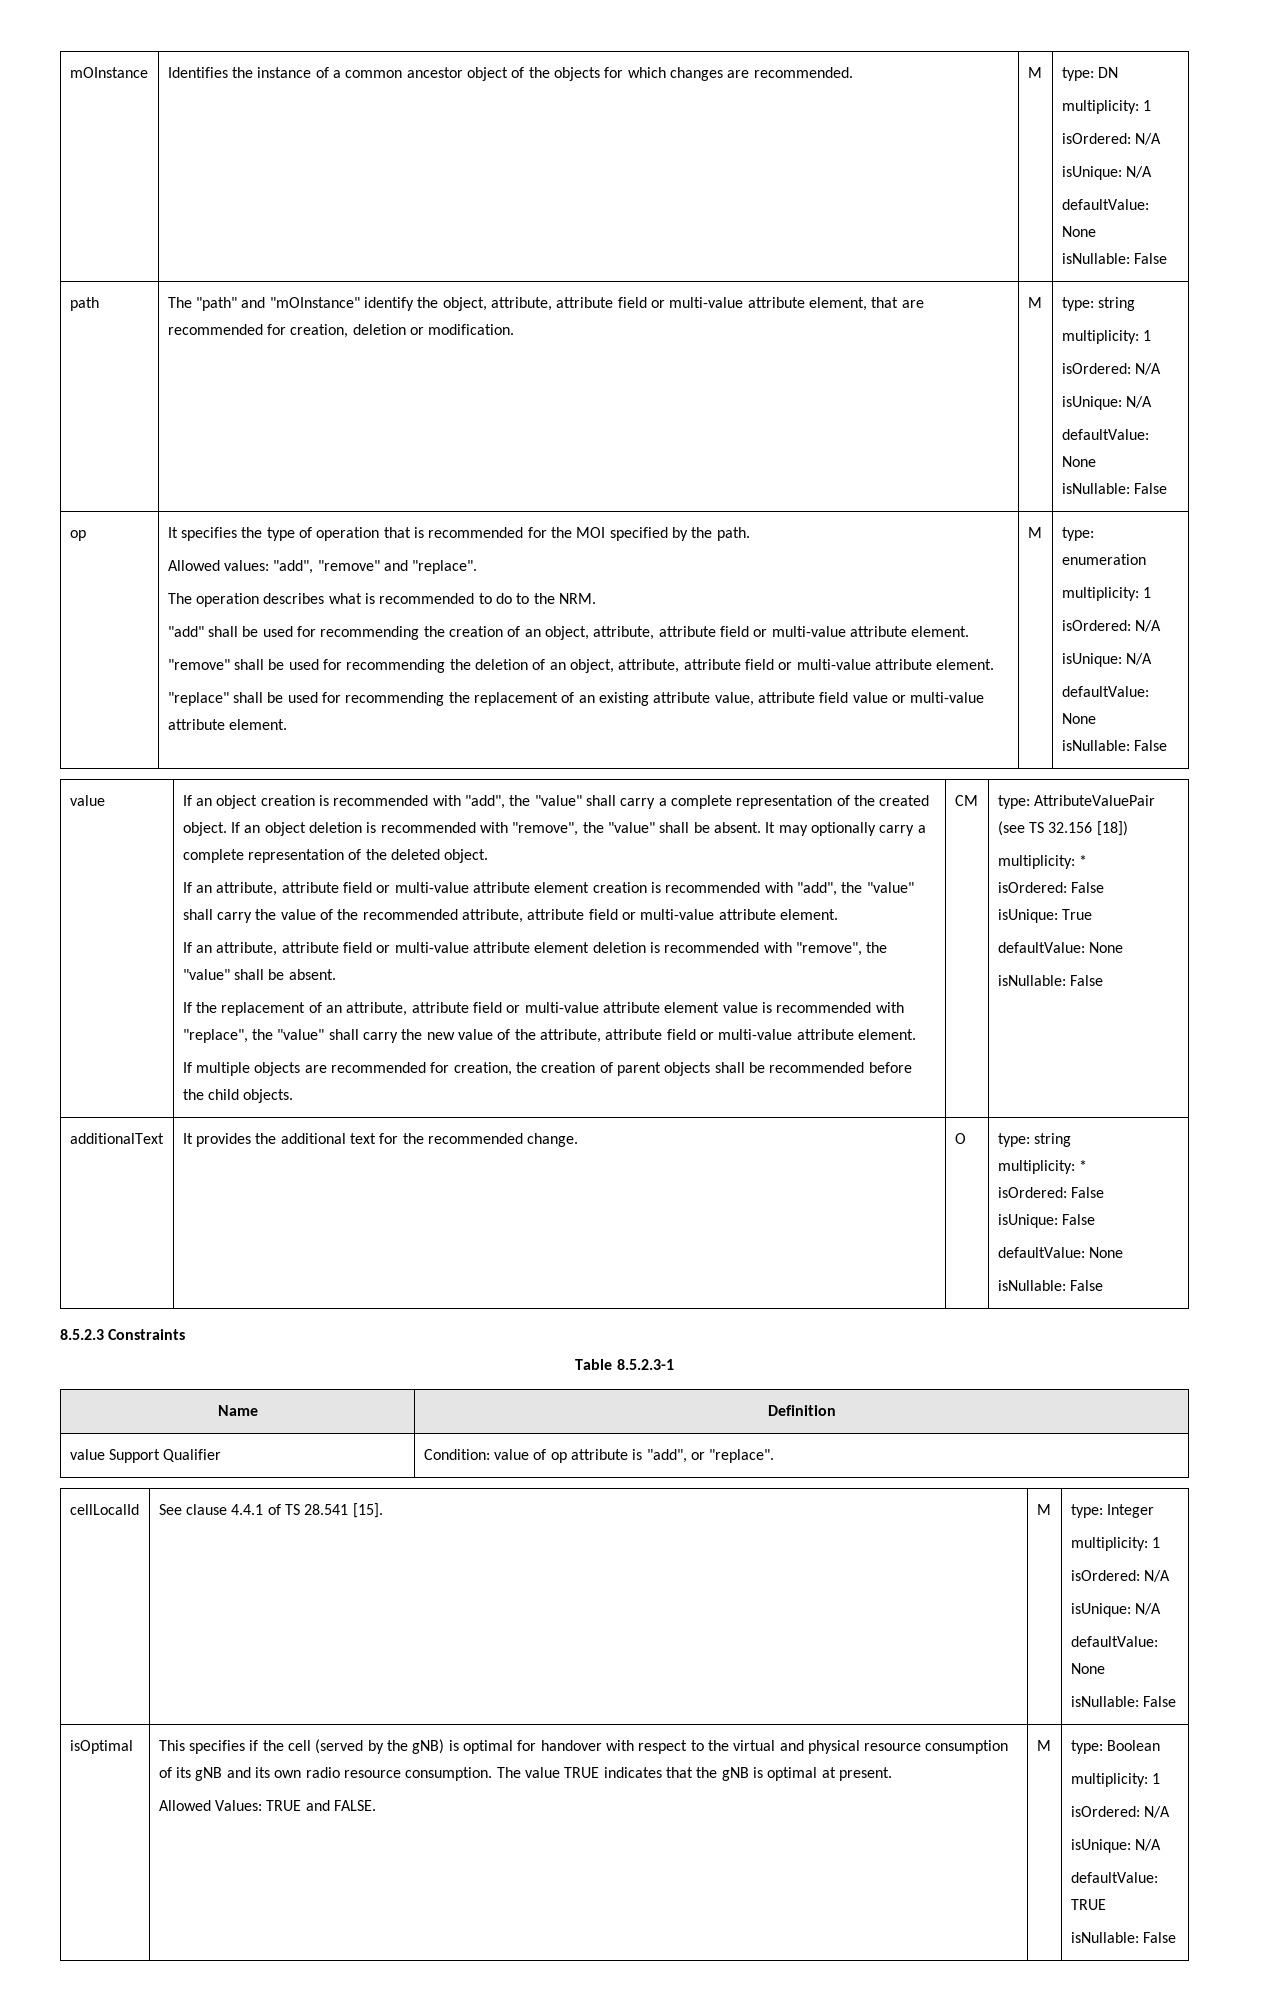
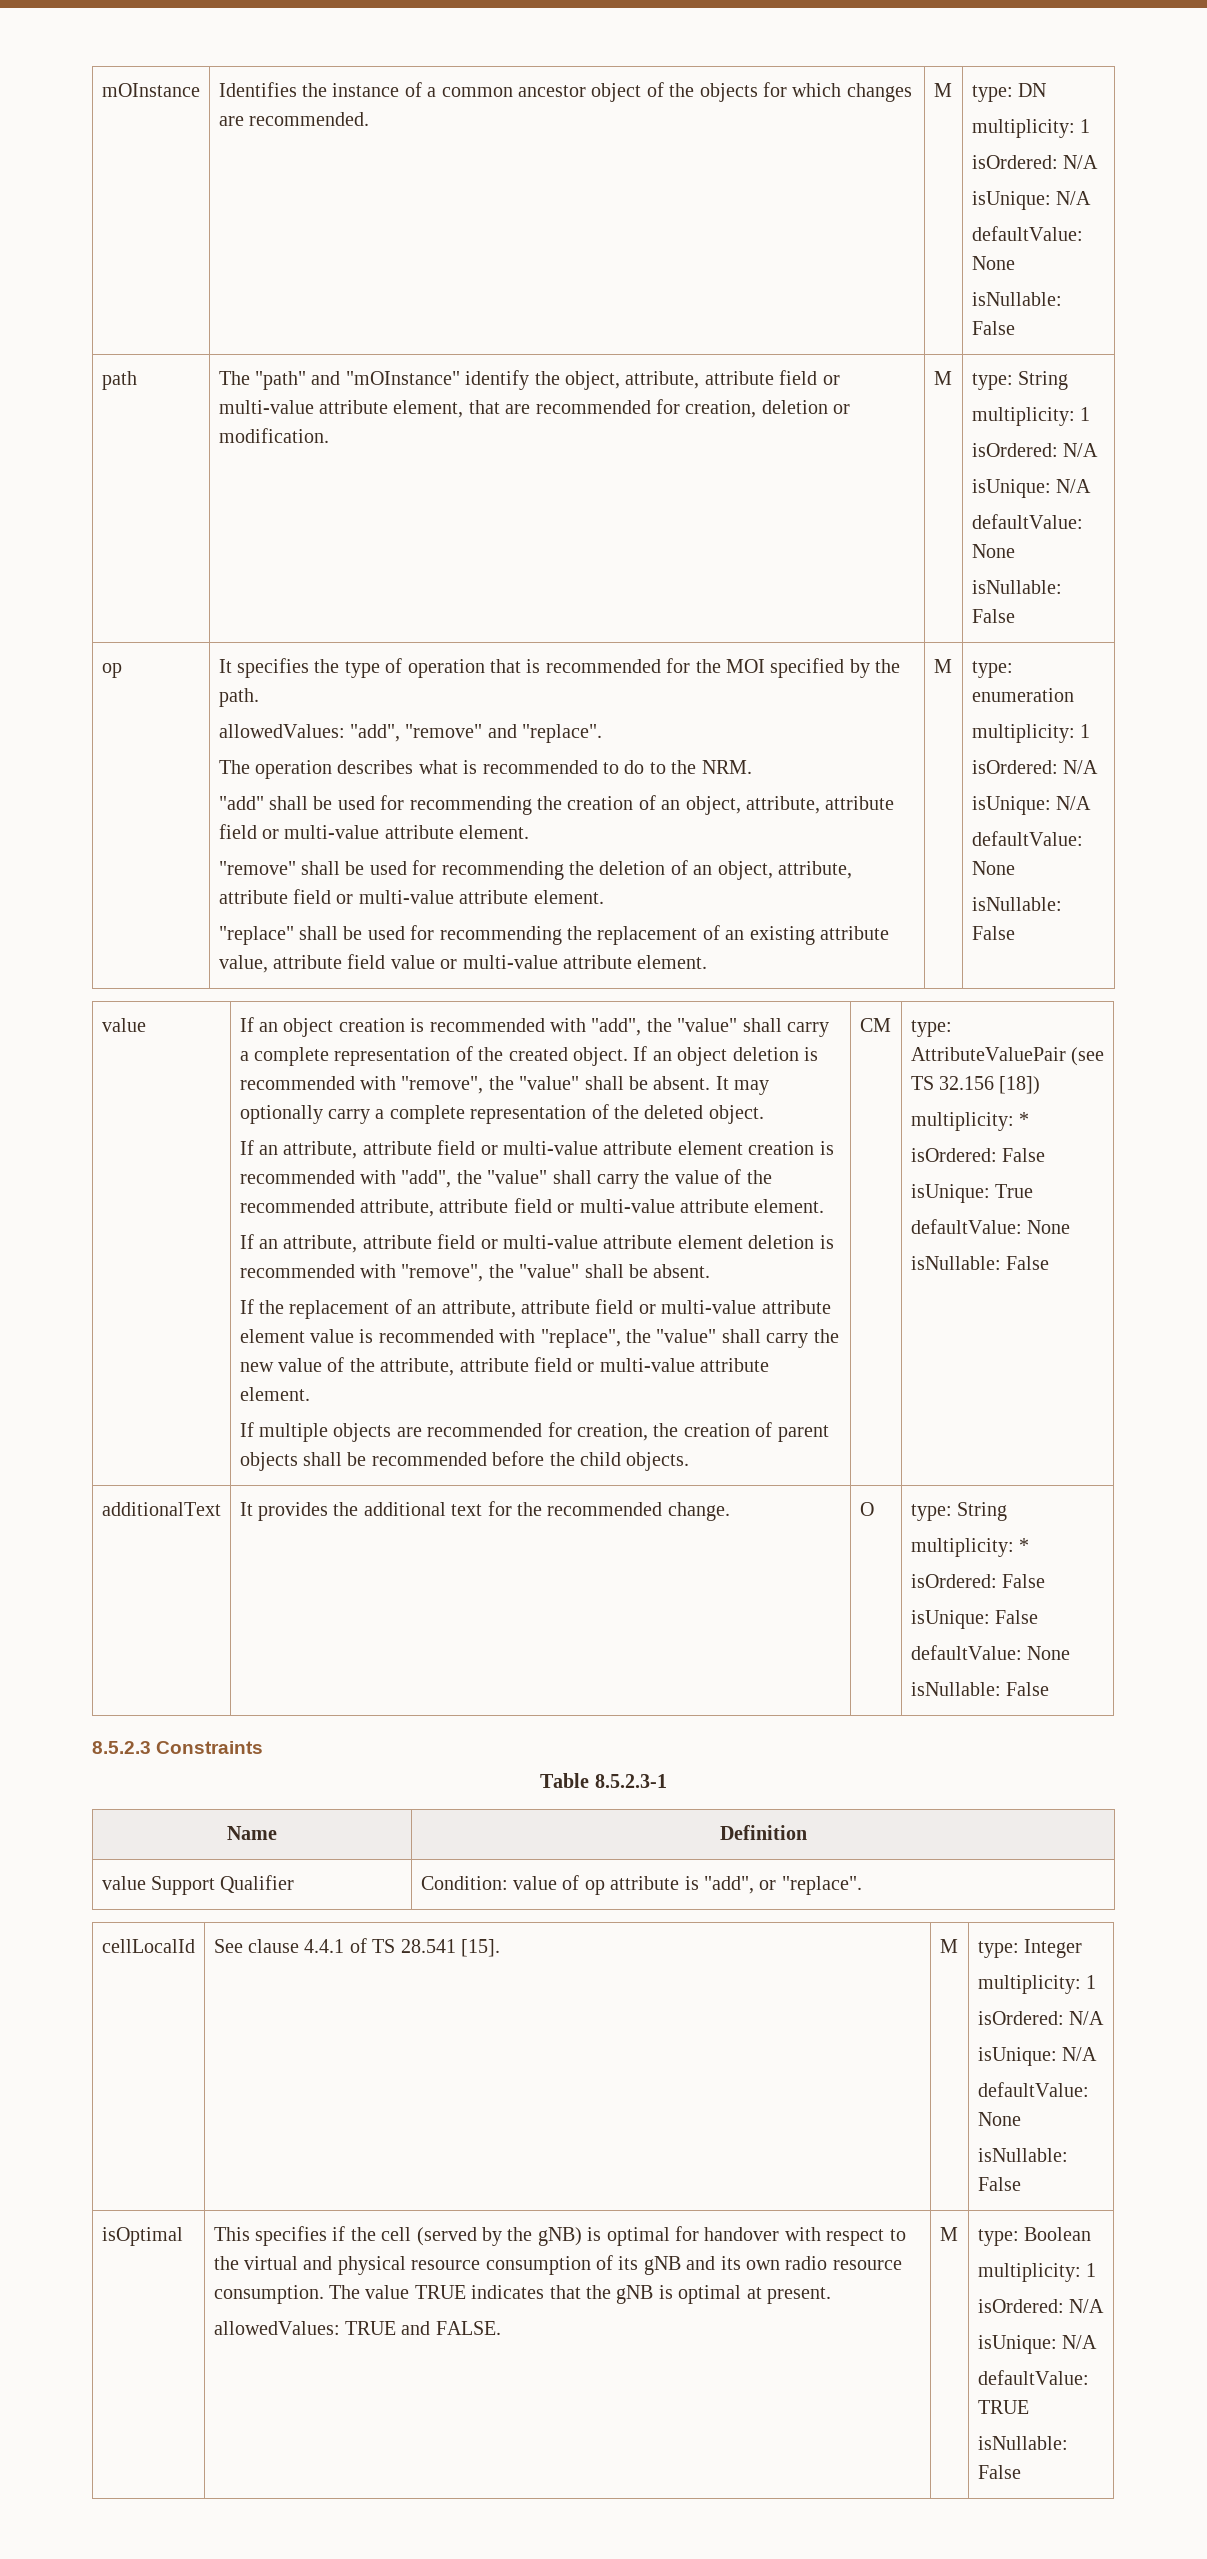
[1098,297,1136,311] string -> [1017,371,1068,390] String
[167,560,270,571] Allowed values: -> [218,724,345,738] allowedValues:
[1034,1133,1072,1147] string -> [956,1502,1007,1521] String
[158,1800,263,1811] Allowed Values: -> [213,2321,340,2335] allowedValues:

